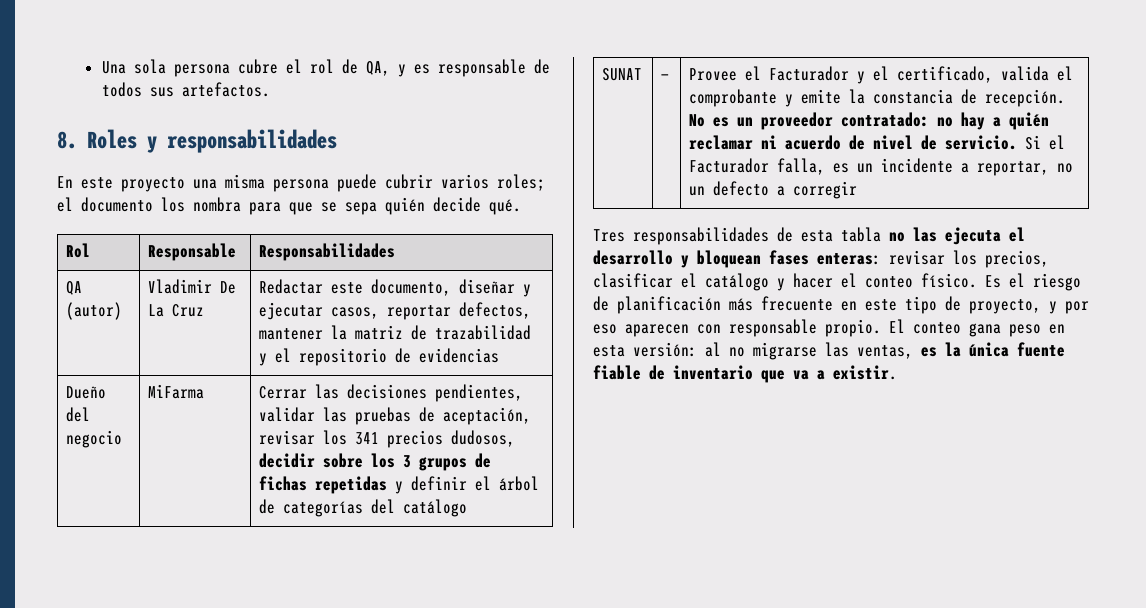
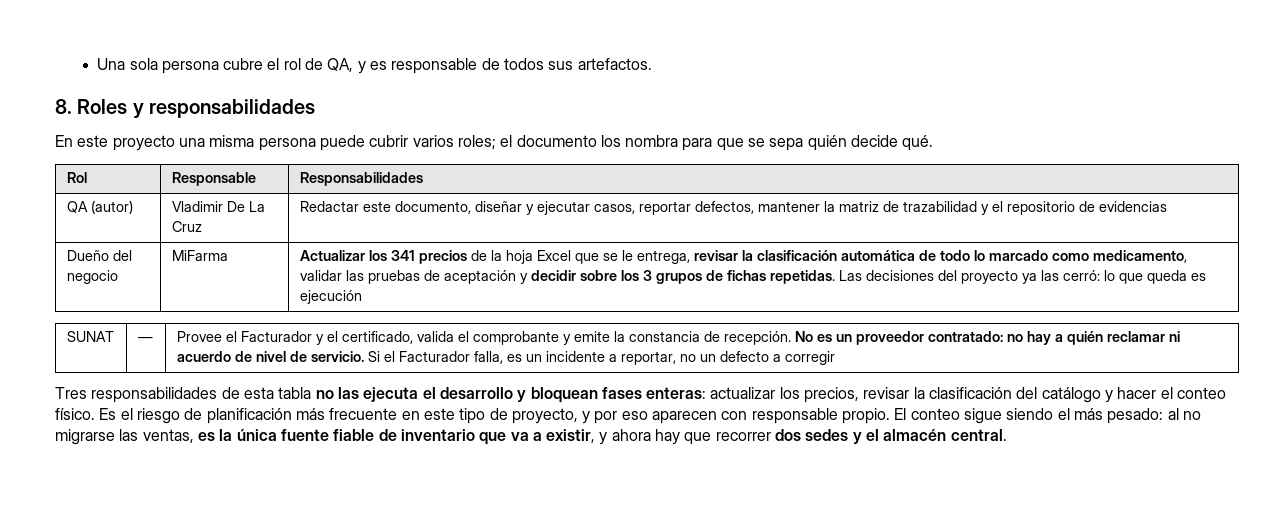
[259,384,524,402] [259,407,532,425] [259,430,516,448] Cerrar las decisiones pendientes, validar las pruebas de aceptación, revisar los 341 precios dudosos, -> [299,250,1187,264] [299,270,528,284] Actualizar los 341 precios de la hoja Excel que se le entrega, revisar la clasificación automática de todo lo marcado como medicamento, validar las pruebas de aceptación y
[315,476,540,494] [259,499,468,517] repetidas y definir el árbol de categorías del catálogo -> [769,270,1206,284] [299,290,362,304] repetidas. Las decisiones del proyecto ya las cerró: lo que queda es ejecución
[889,250,945,265] revisar -> [710,387,776,399] actualizar
[593,273,697,288] clasificar el -> [863,387,1038,399] revisar la clasificación del
[969,323,1065,337] [593,342,697,357] gana peso en esta versión: -> [964,408,1164,424] sigue siendo el más pesado:
[833,365,897,380] existir. -> [546,429,1007,445] existir, y ahora hay que recorrer dos sedes y el almacén central.

